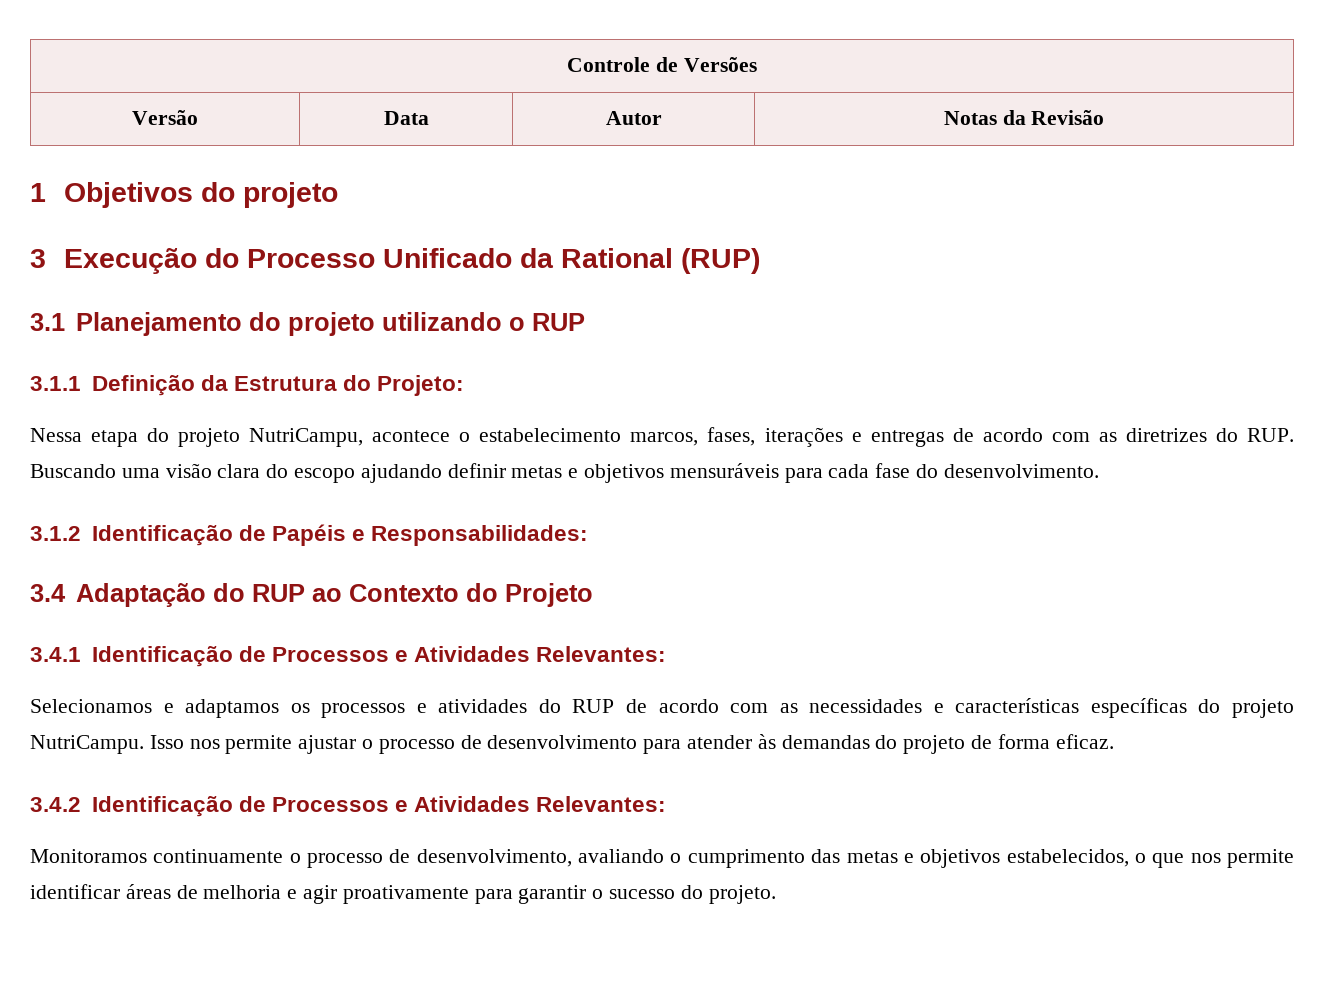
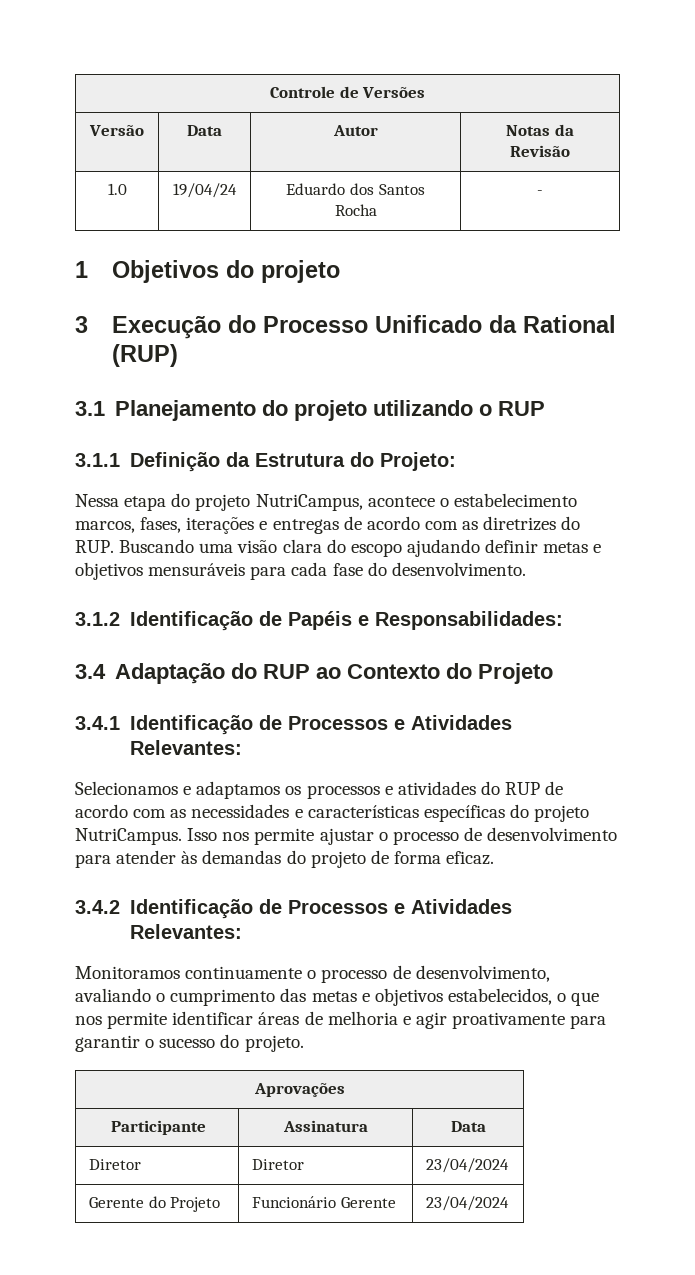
(1105, 117) none -> [107,183,127,195] [173,183,237,198] [286,183,425,195] [334,204,377,216] [537,190,543,195] // 1.0 | 19/04/24 | Eduardo dos Santos Rocha | -
[249,428,364,447] NutriCampu, -> [255,494,363,511] NutriCampus,
[30,735,144,754] NutriCampu. -> [75,828,182,845] NutriCampus.
(776, 894) none -> [253,1083,345,1097] [111,1120,207,1135] [282,1120,368,1132] [450,1121,486,1132] [89,1159,142,1170] [252,1159,305,1170] [426,1158,510,1173] [89,1196,221,1212] [252,1196,396,1208] [426,1196,510,1211] // Aprovações // Participante | Assinatura | Data // Diretor | Diretor | 23/04/2024 // Gerente do Projeto | Funcionário Gerente | 23/04/2024

